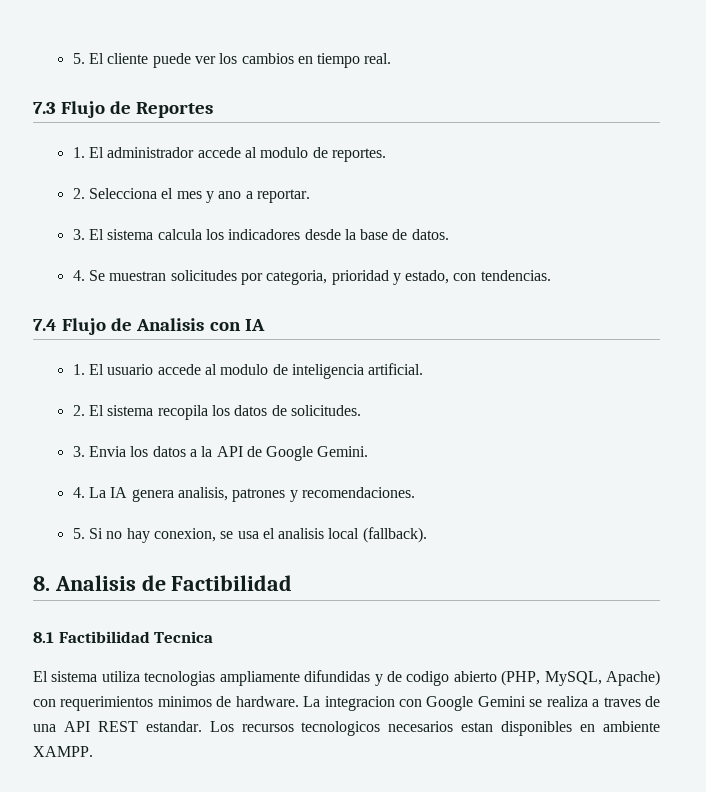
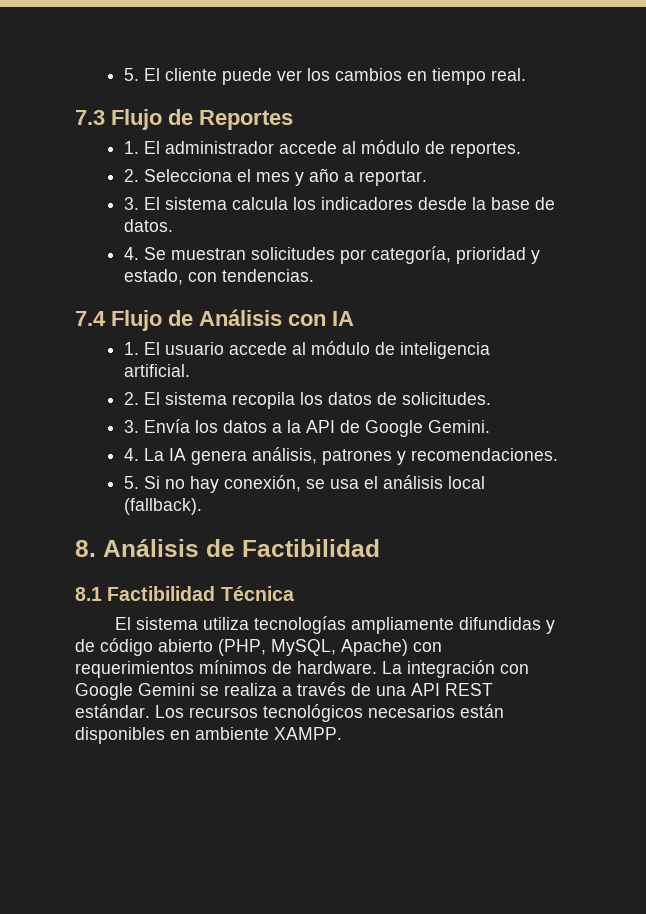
[260,147,309,158] modulo -> [361,140,421,154] módulo
[218,191,242,199] ano -> [309,168,340,182] año
[266,270,328,285] categoria, -> [371,246,452,264] categoría,
[136,318,205,331] Analisis -> [199,309,282,326] Análisis
[220,364,269,375] modulo -> [311,341,371,355] módulo
[88,446,126,457] Envia -> [144,419,191,433] Envía
[177,487,228,501] analisis, -> [252,447,318,464] análisis,
[153,528,216,542] conexion, -> [224,475,302,492] conexión,
[278,528,325,539] analisis -> [383,475,444,489] análisis
[54,575,136,591] Analisis -> [103,539,199,557] Análisis
[154,631,214,643] Tecnica -> [220,586,294,601] Técnica
[144,671,216,686] tecnologias -> [254,616,347,634] tecnologías
[406,671,450,686] codigo -> [100,638,153,656] código
[157,696,212,707] minimos -> [199,660,267,674] mínimos
[324,696,395,711] integracion -> [407,660,495,678] integración
[603,697,641,707] traves -> [297,682,346,696] través
[145,721,202,732] estandar. -> [75,704,150,718] estándar.
[301,721,494,736] tecnologicos necesarios estan -> [263,704,504,722] tecnológicos necesarios están

